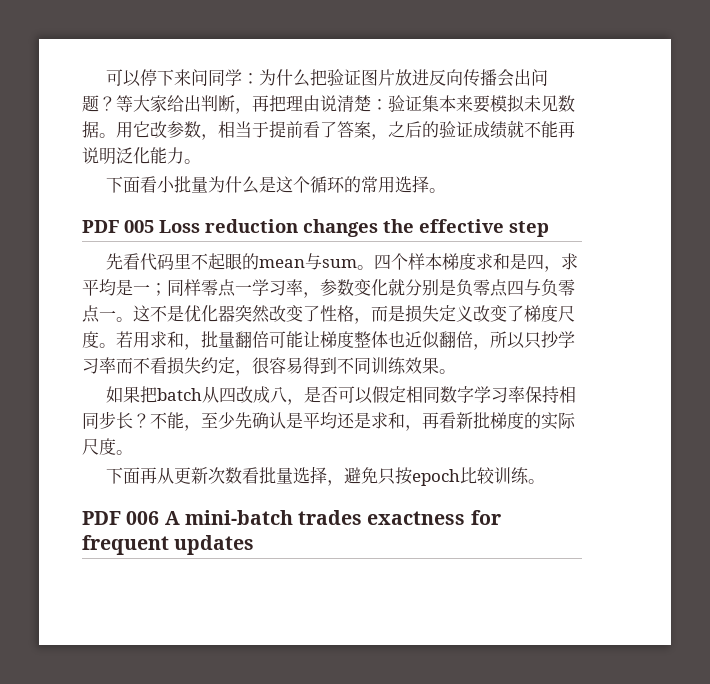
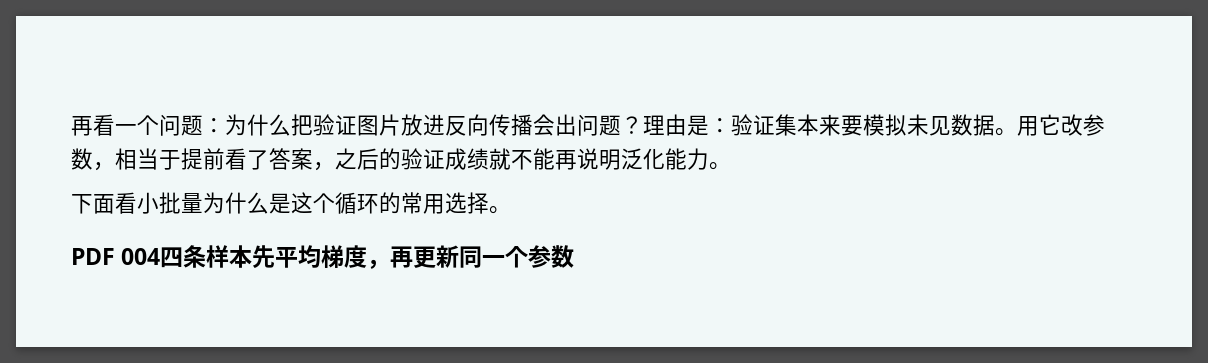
[106,69,243,87] 可以停下来问同学 -> [71,114,203,136] 再看一个问题
[116,95,371,114] 等大家给出判断，再把理由说清楚 -> [643,114,709,136] 理由是
[124,219,549,237] [106,253,579,272] [82,278,575,298] [82,305,575,324] [82,331,575,350] [82,357,456,376] [106,386,577,405] [82,411,576,431] [82,438,133,455] [106,466,546,486] [82,510,501,525] [82,535,255,555] 005 Loss reduction changes the effective step // 先看代码里不起眼的mean与sum。四个样本梯度求和是四，求平均是一；同样零点一学习率，参数变化就分别是负零点四与负零点一。这不是优化器突然改变了性格，而是损失定义改变了梯度尺度。若用求和，批量翻倍可能让梯度整体也近似翻倍，所以只抄学习率而不看损失约定，很容易得到不同训练效果。 // 如果把batch从四改成八，是否可以假定相同数字学习率保持相同步长？不能，至少先确认是平均还是求和，再看新批梯度的实际尺度。 // 下面再从更新次数看批量选择，避免只按epoch比较训练。 // PDF 006 A mini-batch trades exactness for frequent updates -> [121,245,575,269] 004四条样本先平均梯度，再更新同一个参数

